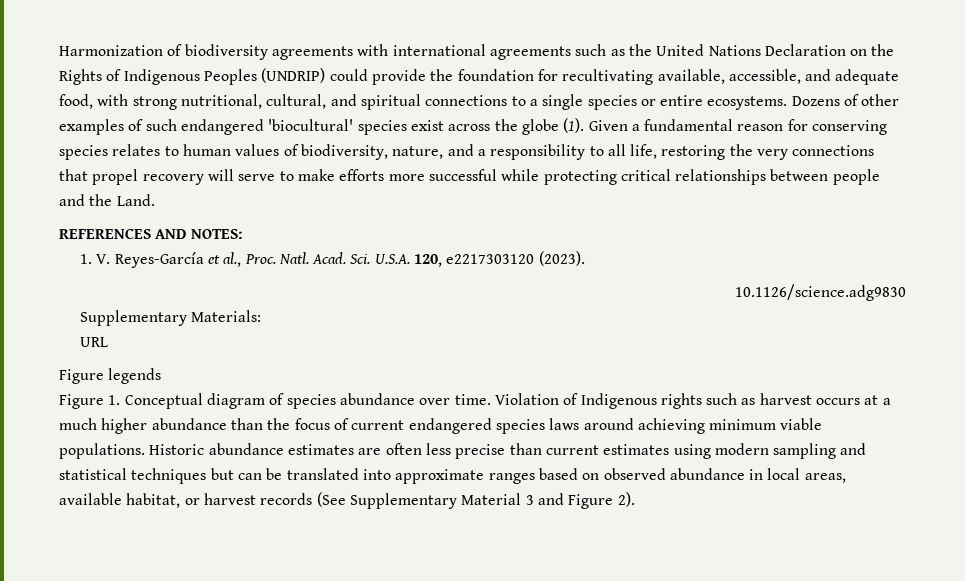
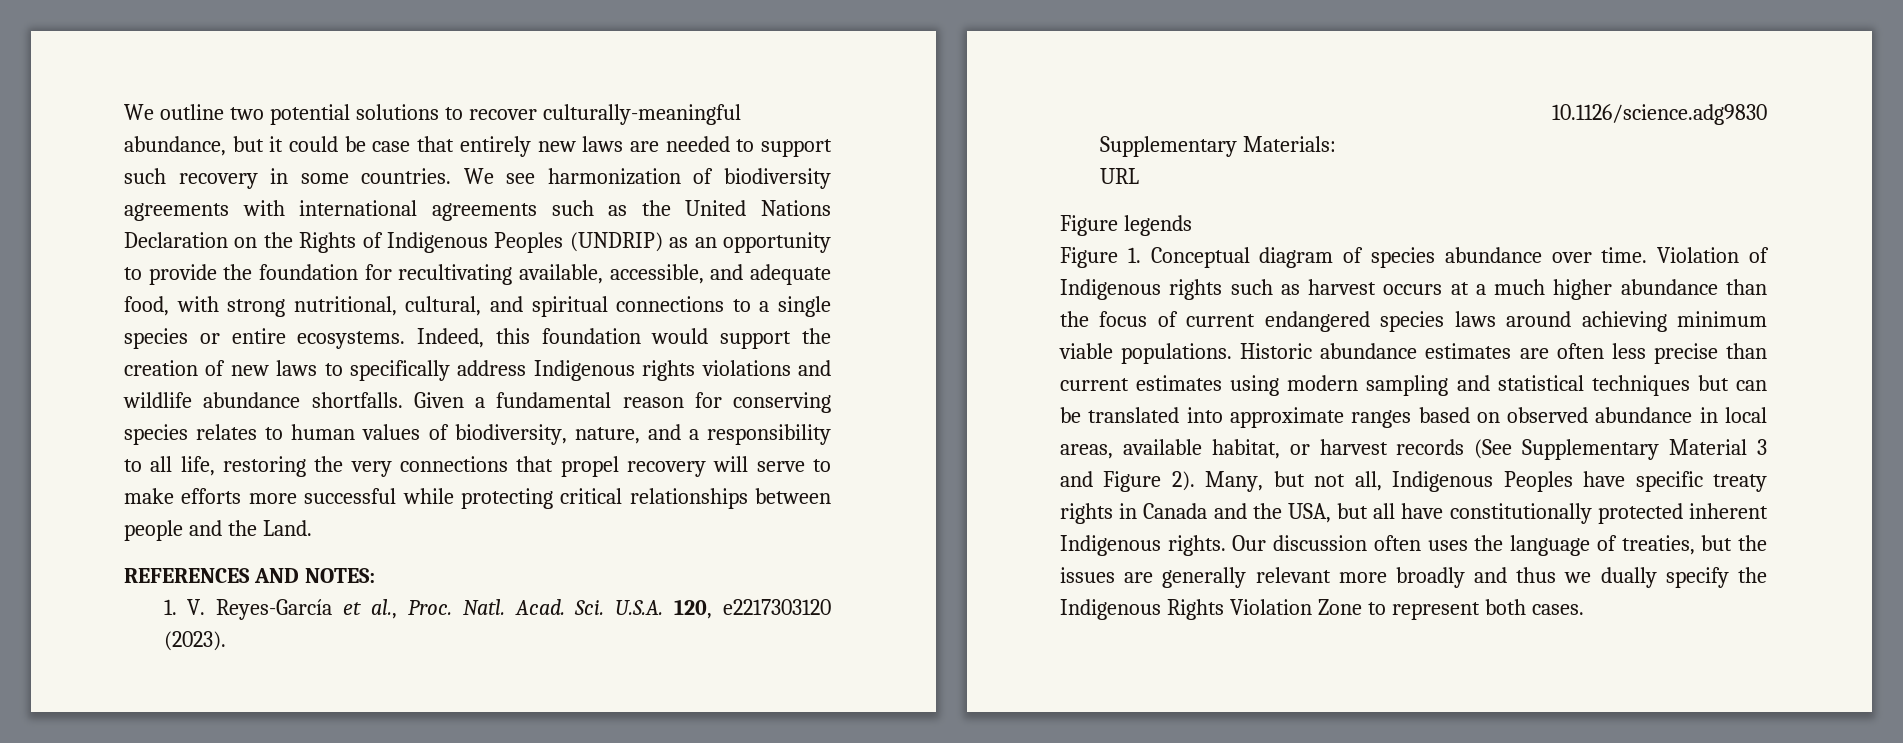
[59,45,163,56] Harmonization -> [124,104,741,125] [124,136,832,157] [124,168,681,189] We outline two potential solutions to recover culturally-meaningful abundance, but it could be case that entirely new laws are needed to support such recovery in some countries. We see harmonization
[329,69,368,81] could -> [669,232,831,253] [124,267,142,280] as an opportunity to
[791,94,900,106] [59,118,585,135] Dozens of other examples of such endangered 'biocultural' species exist across the globe (1). -> [417,328,832,349] [124,360,831,381] [123,392,403,408] Indeed, this foundation would support the creation of new laws to specifically address Indigenous rights violations and wildlife abundance shortfalls.
(635, 499) none -> [1205,471,1767,492] [1060,503,1768,524] [1060,535,1767,556] [1060,567,1767,588] [1060,599,1584,620] Many, but not all, Indigenous Peoples have specific treaty rights in Canada and the USA, but all have constitutionally protected inherent Indigenous rights. Our discussion often uses the language of treaties, but the issues are generally relevant more broadly and thus we dually specify the Indigenous Rights Violation Zone to represent both cases.

